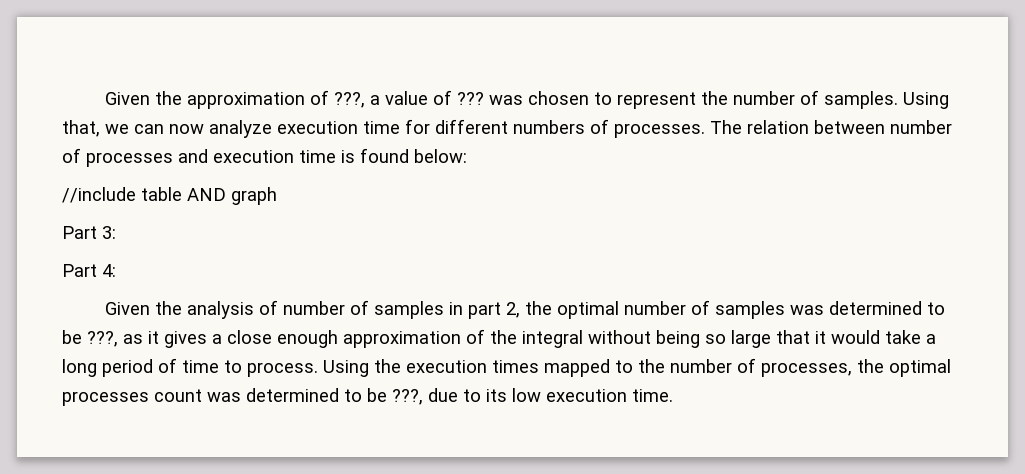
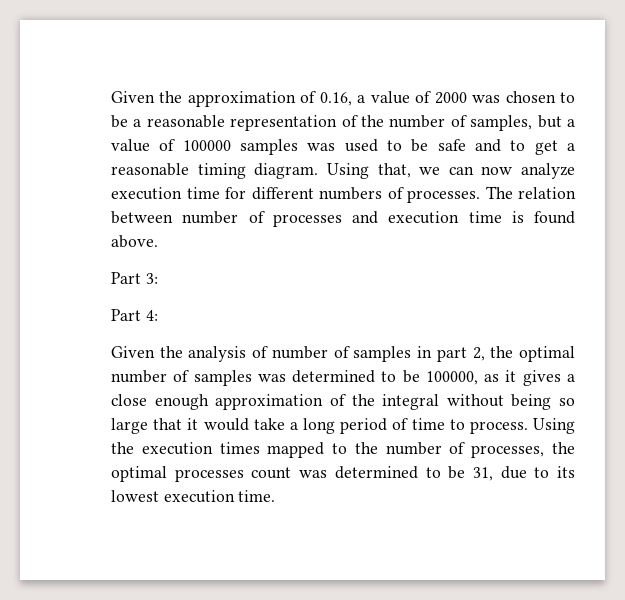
[334,90,485,108] ???, a value of ??? -> [319,91,467,106] 0.16, a value of 2000
[617,90,899,109] represent the number of samples. -> [111,115,575,131] [111,139,575,155] [111,163,319,179] be a reasonable representation of the number of samples, but a value of 100000 samples was used to be safe and to get a reasonable timing diagram.
[414,149,467,163] [62,187,277,205] below: // //include table AND graph -> [111,235,158,248] above.
[87,331,118,347] ???, -> [425,371,478,385] 100000,
[392,389,423,405] ???, -> [472,467,493,481] 31,
[512,388,541,402] low -> [111,490,159,502] lowest

